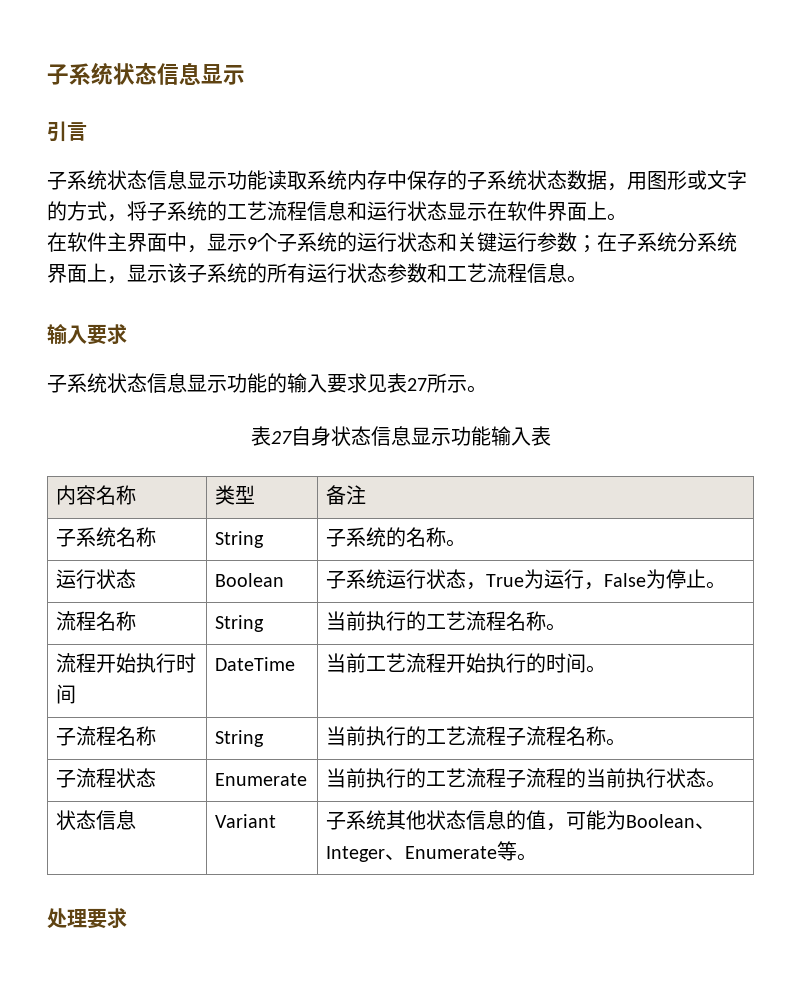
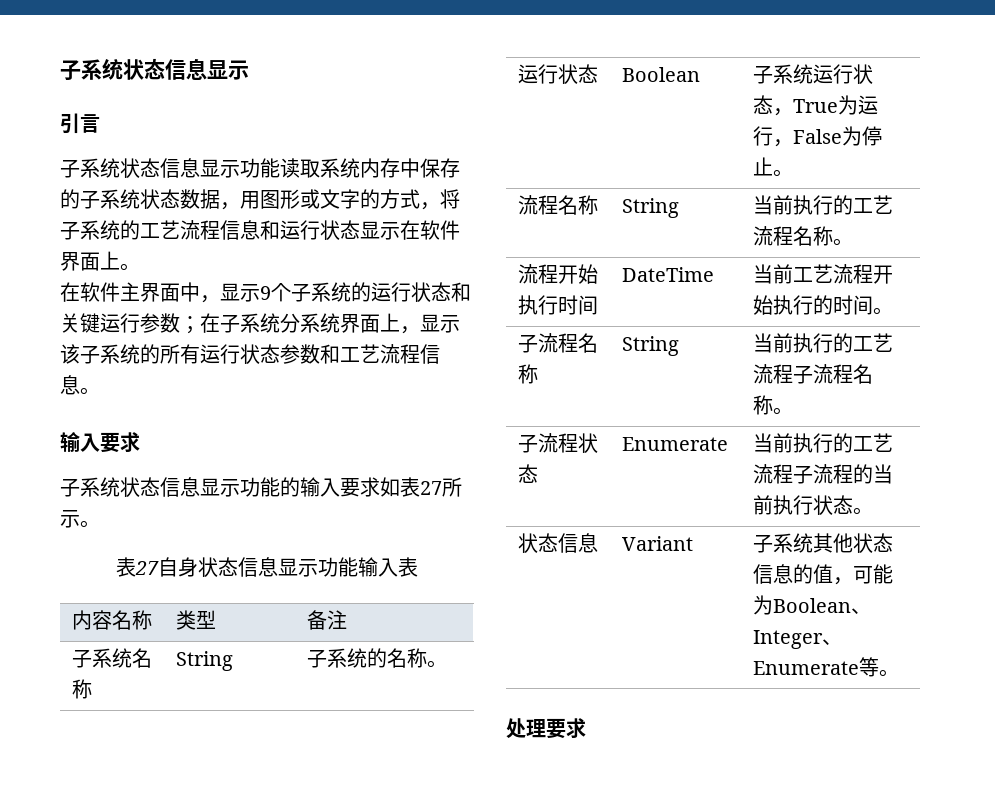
[367,374,387,393] 见 -> [380,477,400,497] 如

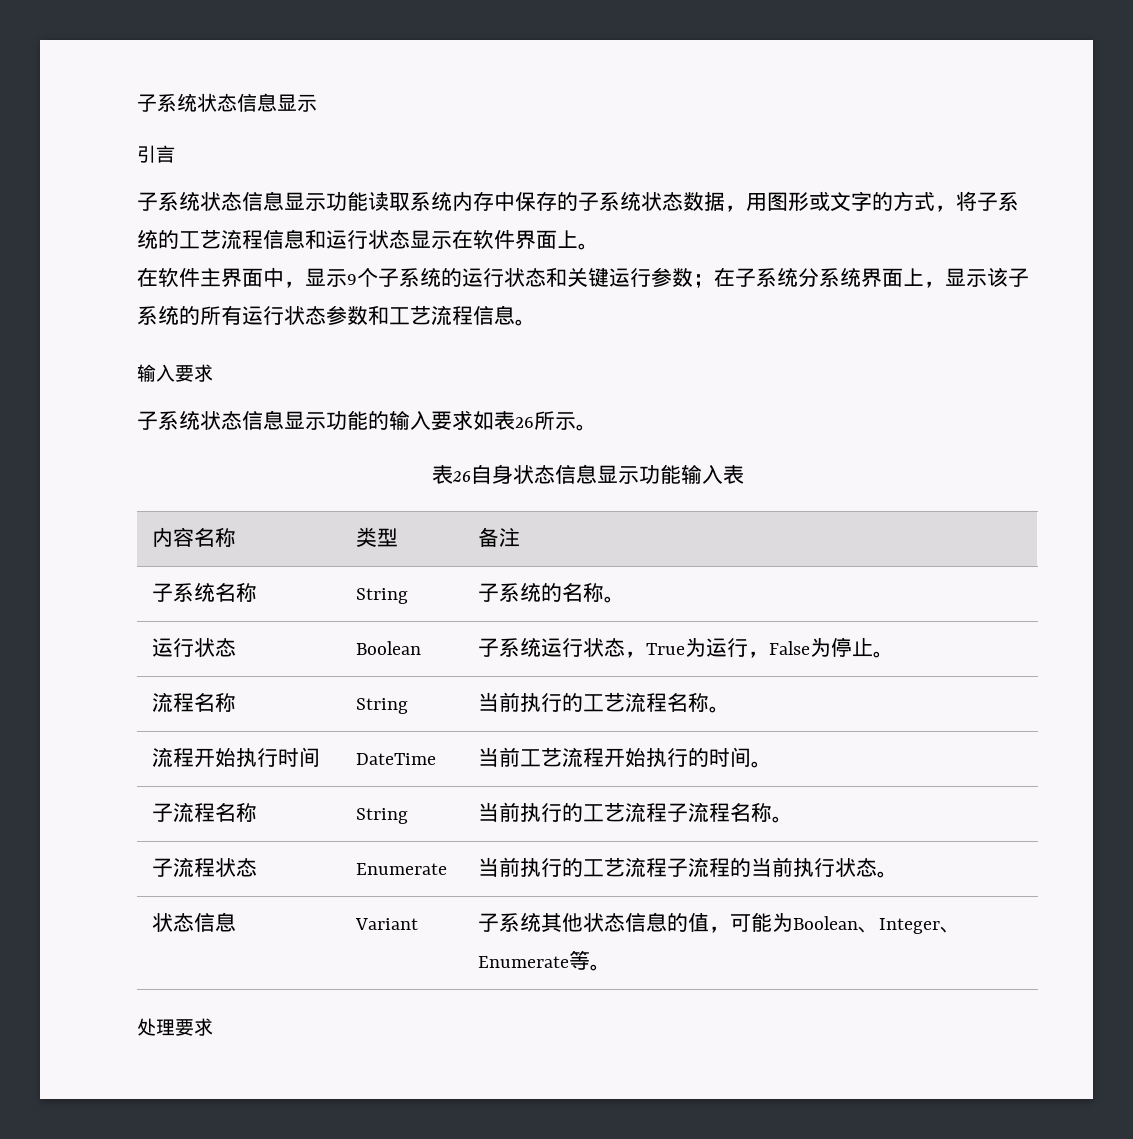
[420,481,442,495] 27 -> [515,417,534,428] 26
[135,561,159,575] 27 -> [451,471,471,482] 26

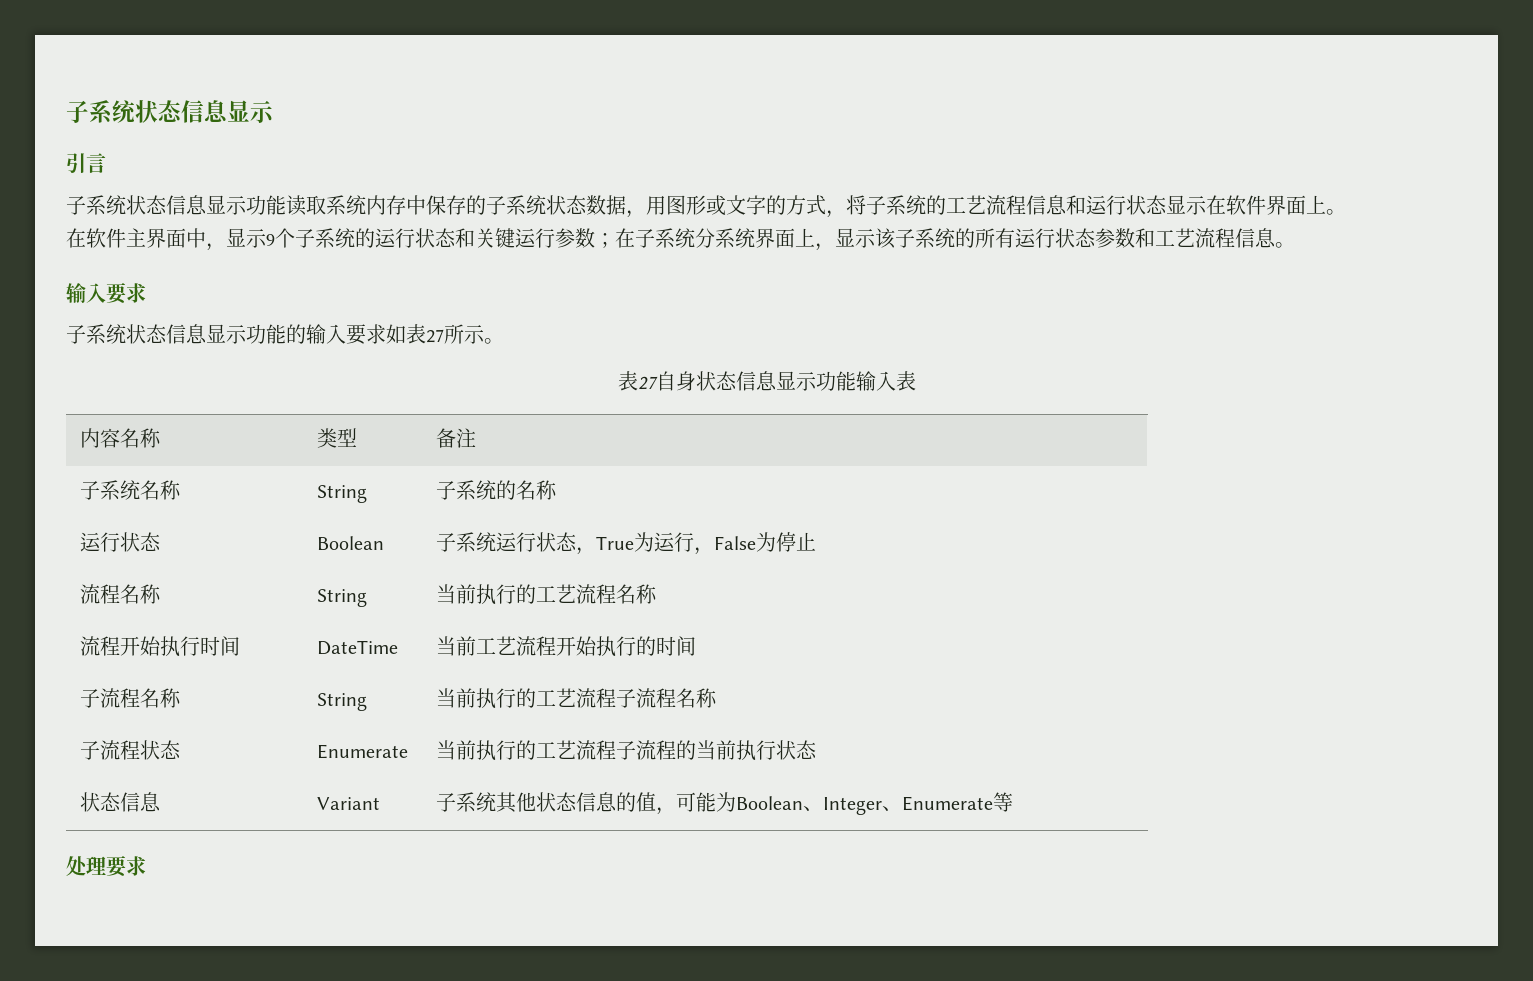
[515,417,534,428] 26 -> [426,329,444,343] 27
[451,471,471,482] 26 -> [637,376,658,390] 27
[603,596,625,603] 。 -> (557, 490) none
[872,651,894,658] 。 -> (816, 541) none
[708,706,730,713] 。 -> (657, 594) none
[750,761,772,768] 。 -> (696, 646) none
[771,816,793,823] 。 -> (717, 698) none
[876,871,898,878] 。 -> (817, 749) none
[589,964,611,971] 。 -> (1013, 802) none

